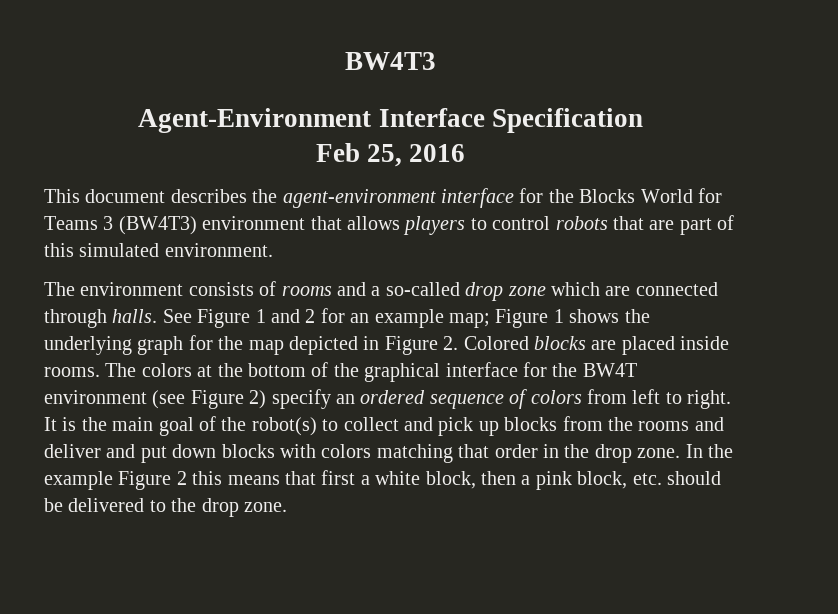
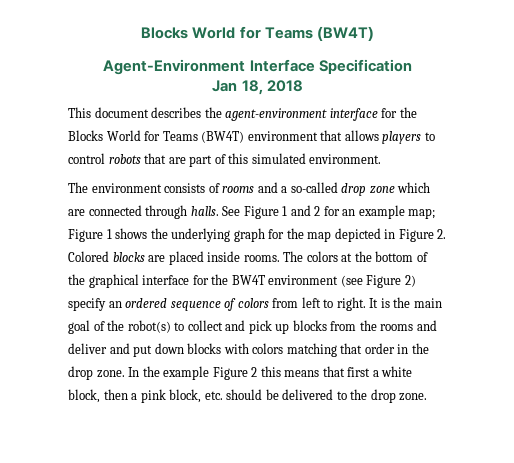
[345,52,436,70] BW4T3 -> [141,26,374,41] Blocks World for Teams (BW4T)
[315,143,466,167] Feb 25, 2016 -> [212,80,303,95] Jan 18, 2018
[103,216,197,235] 3 (BW4T3) -> [201,131,245,143] (BW4T)

